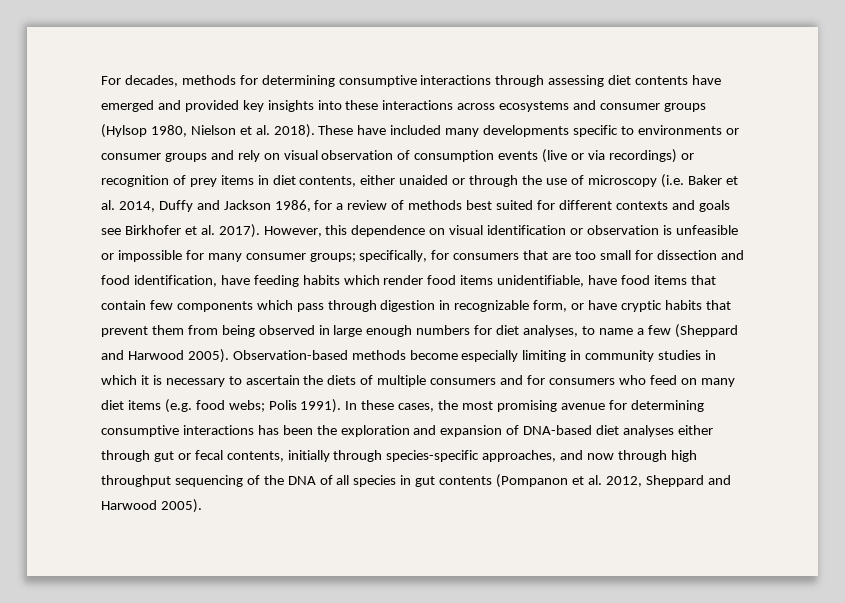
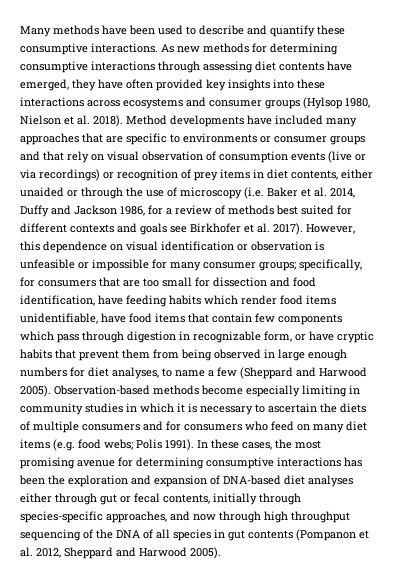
[101,75,178,87] For decades, -> [20,25,345,37] [20,43,200,55] Many methods have been used to describe and quantify these consumptive interactions. As new
[101,100,181,112] emerged and -> [20,79,153,91] emerged, they have often
[318,125,354,135] These -> [126,115,244,127] Method developments
[483,125,570,137] developments -> [20,133,123,145] approaches that are
(234, 155) none -> [43,151,64,161] that

